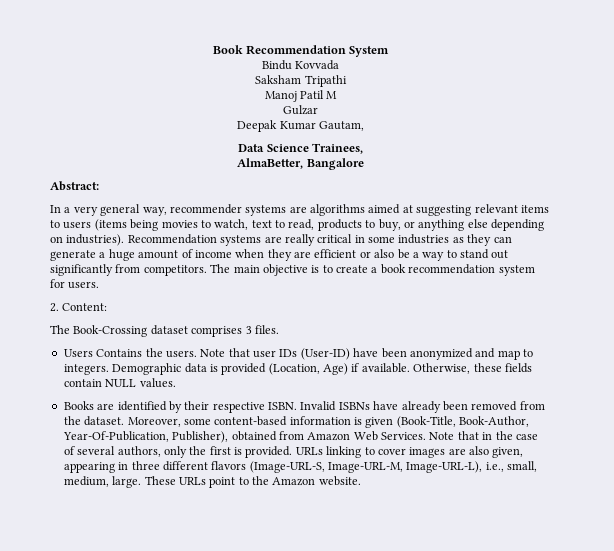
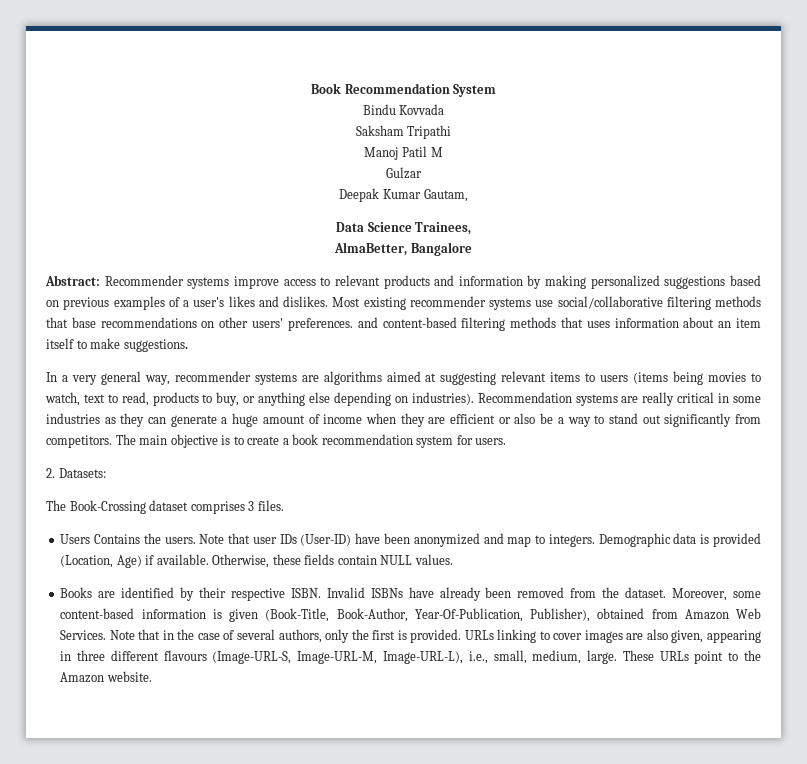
(99, 186) none -> [104,275,761,289] [46,296,761,310] [46,317,761,331] [46,338,188,352] Recommender systems improve access to relevant products and information by making personalized suggestions based on previous examples of a user's likes and dislikes. Most existing recommender systems use social/collaborative filtering methods that base recommendations on other users' preferences. and content-based filtering methods that uses information about an item itself to make suggestions.
[62,303,108,311] Content: -> [58,468,106,478] Datasets:
[211,461,247,470] flavors -> [163,650,207,661] flavours

